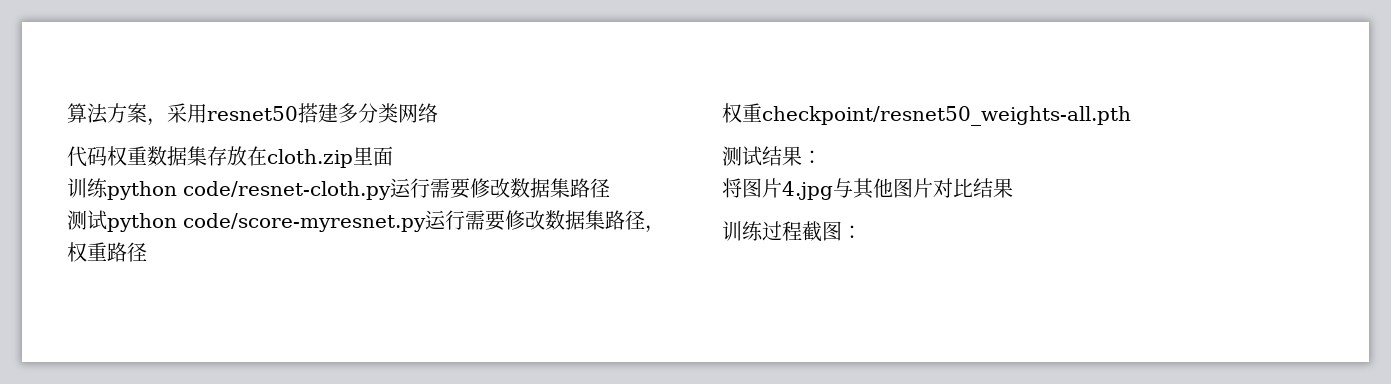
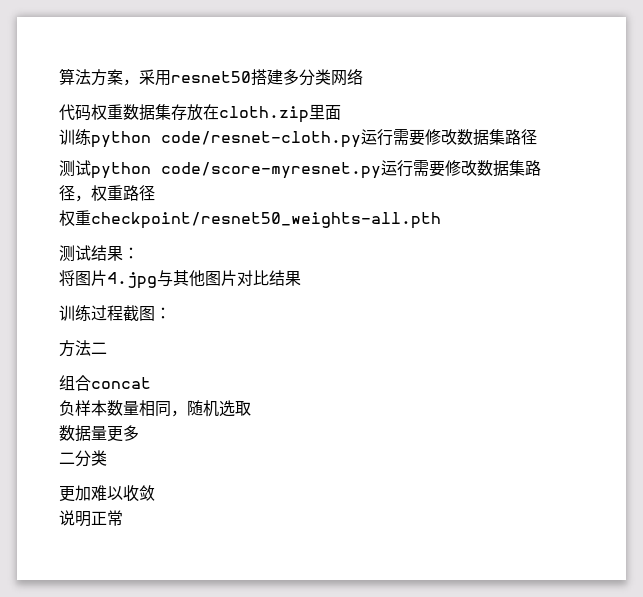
(862, 232) none -> [59,340,107,357] [59,375,151,391] [59,400,251,417] [59,425,139,442] [59,450,107,467] [59,485,155,502] [59,510,123,527] // 方法二 // 组合concat // 负样本数量相同，随机选取 // 数据量更多 // 二分类 // 更加难以收敛 // 说明正常

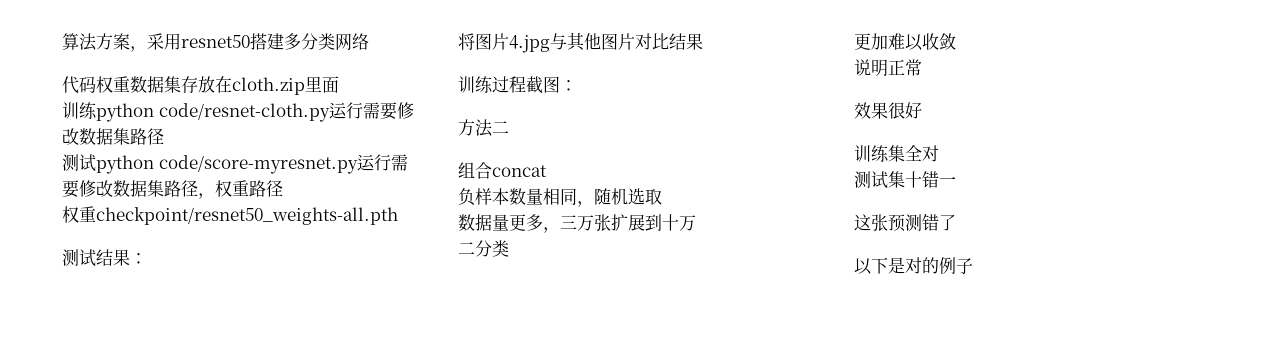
(139, 433) none -> [543,214,696,233] ，三万张扩展到十万
(123, 518) none -> [854,102,922,119] [854,145,939,162] [854,171,956,189] [854,214,956,232] [854,257,973,275] // 效果很好 // 训练集全对 // 测试集十错一 // 这张预测错了 // 以下是对的例子

